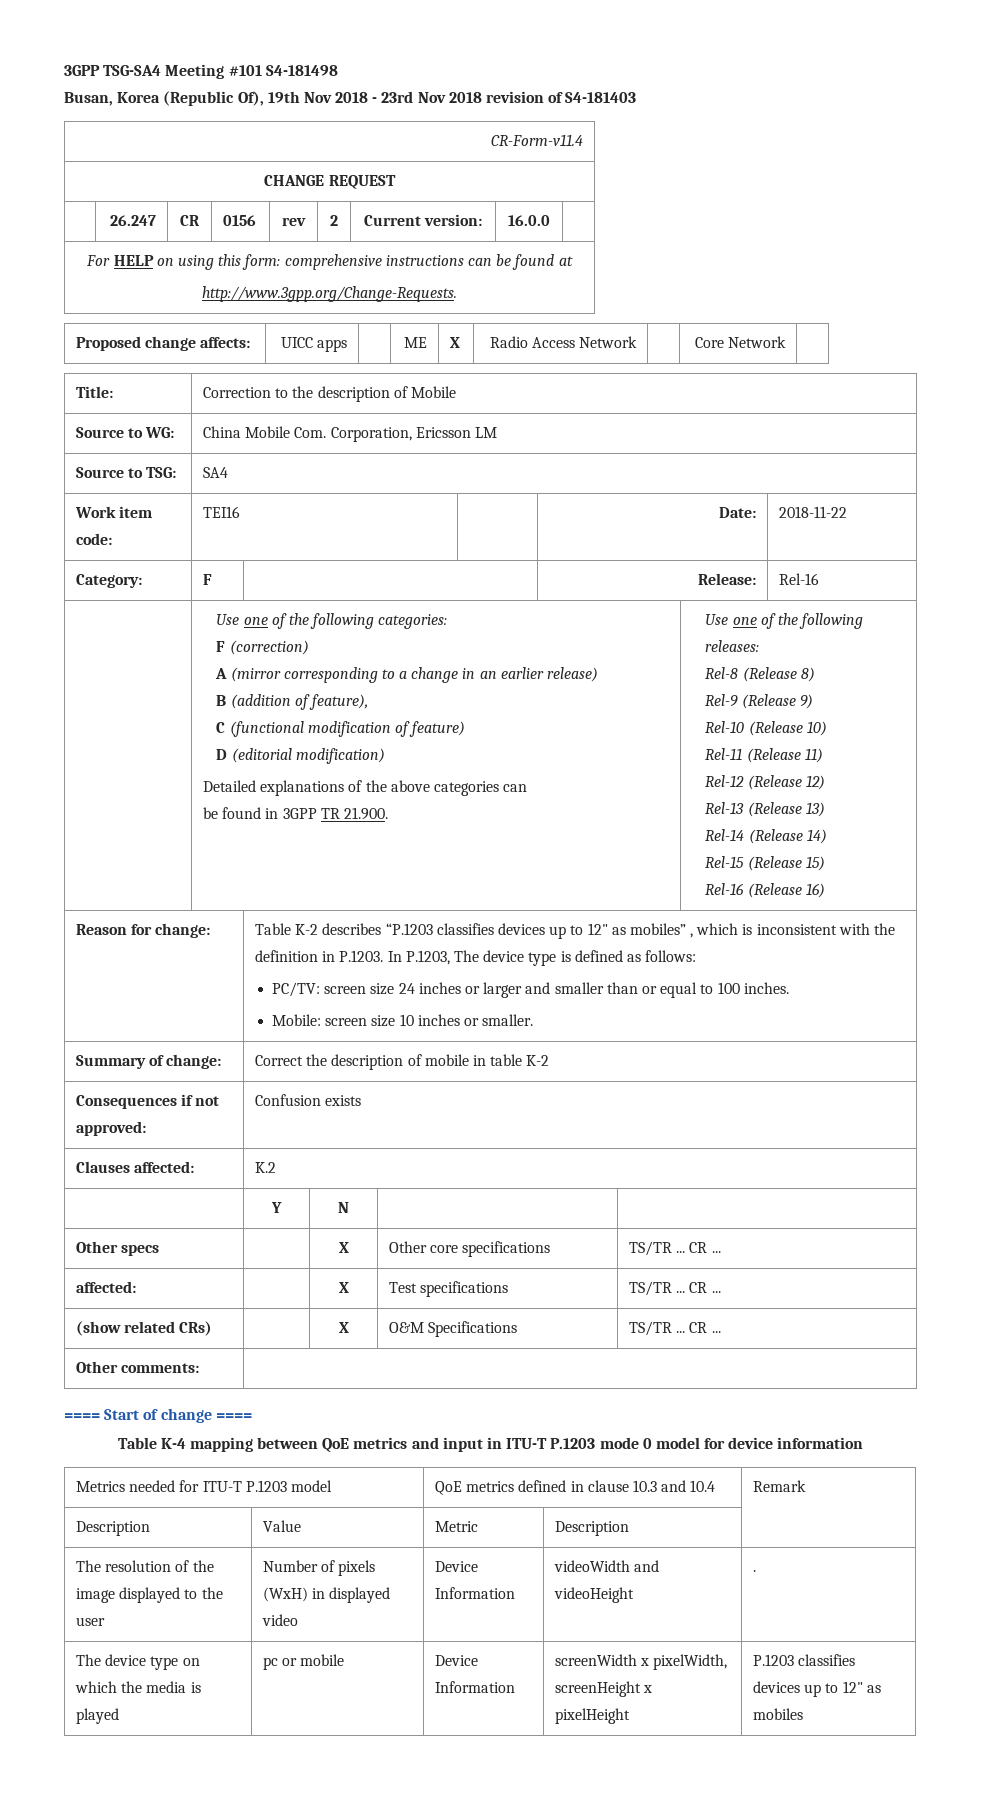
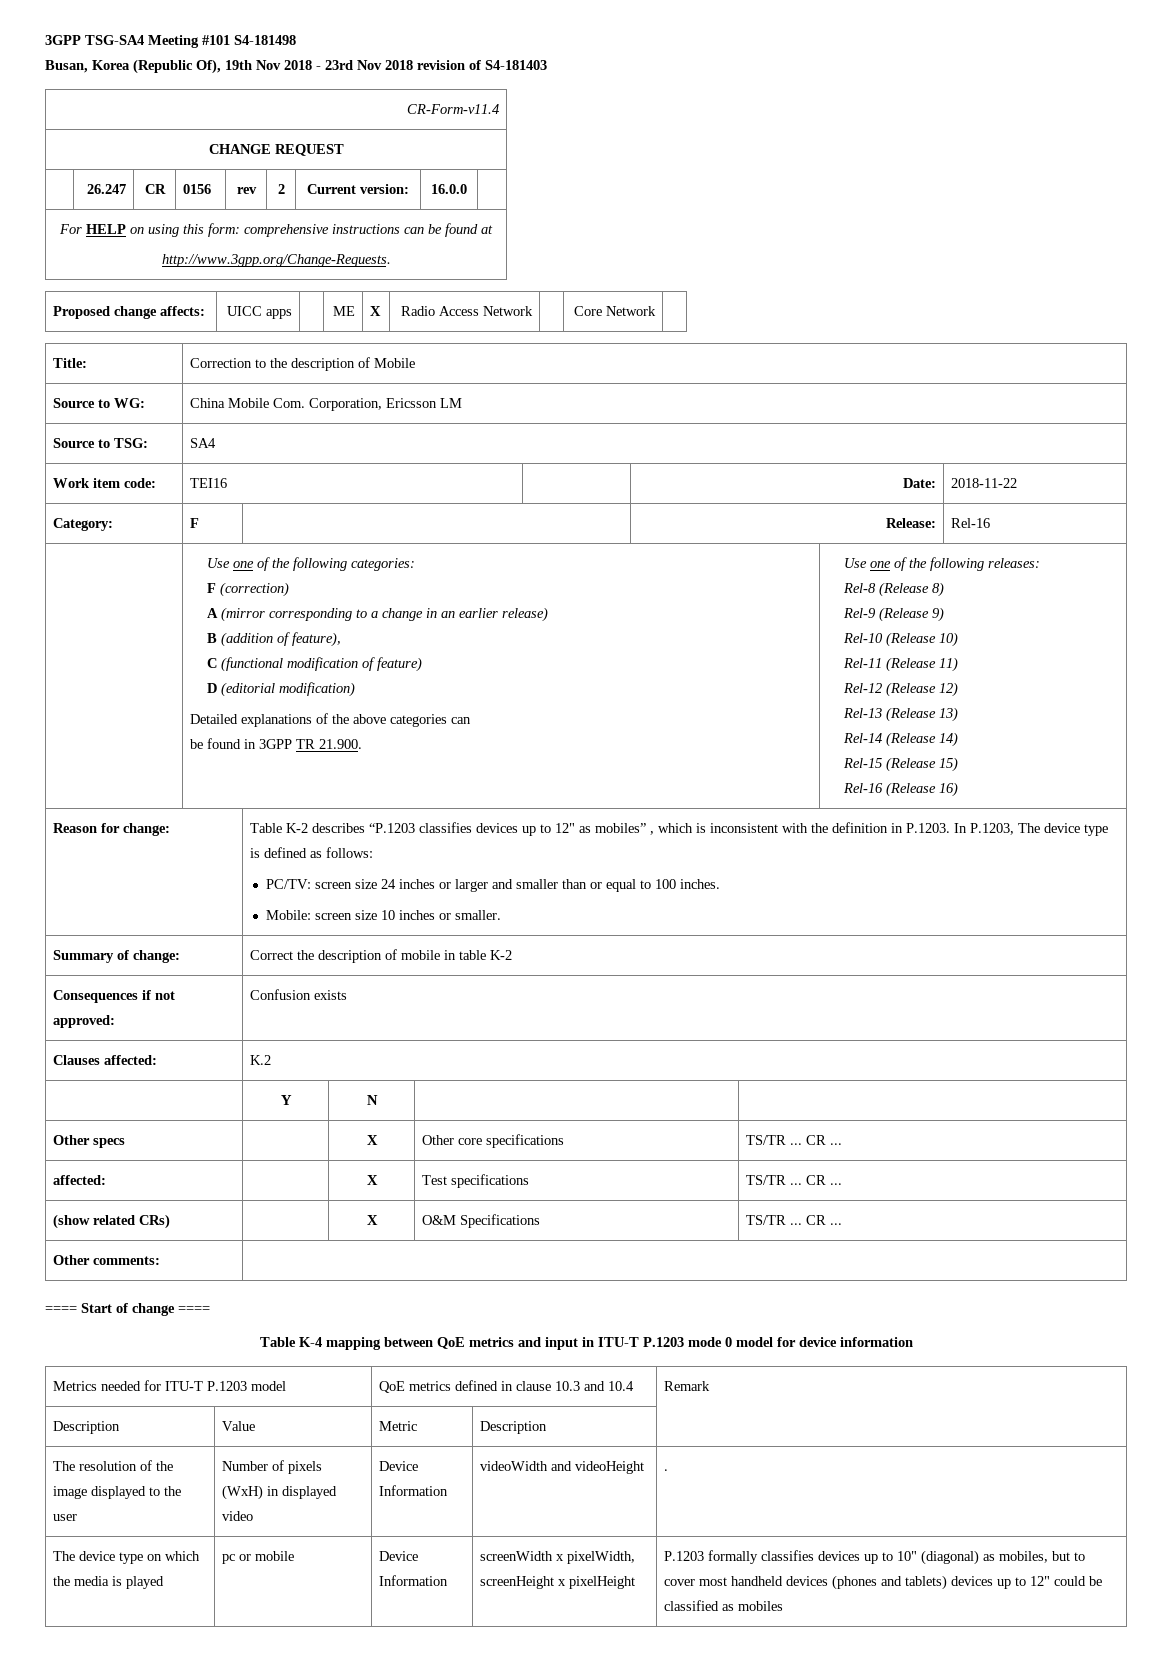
[798,1654,856,1666] [753,1681,863,1697] classifies devices up to 12" -> [708,1550,1086,1565] [664,1575,1103,1590] [664,1600,720,1611] formally classifies devices up to 10" (diagonal) as mobiles, but to cover most handheld devices (phones and tablets) devices up to 12" could be classified

